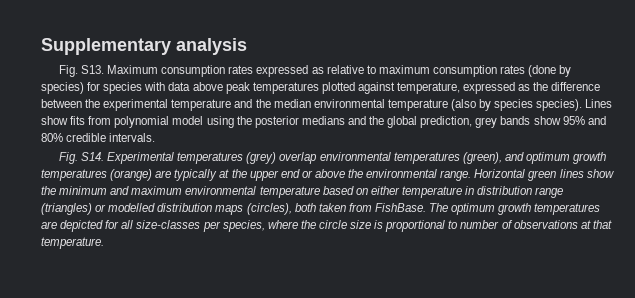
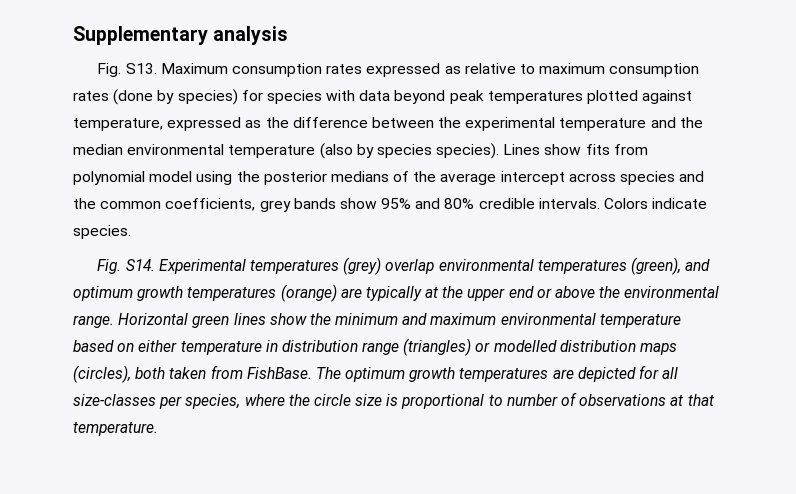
[192,82,223,91] above -> [394,90,446,104] beyond
[347,116,473,128] and the global prediction, -> [393,171,705,185] [73,198,256,211] of the average intercept across species and the common coefficients,
(156, 137) none -> [604,198,708,209] [73,225,131,239] Colors indicate species.

